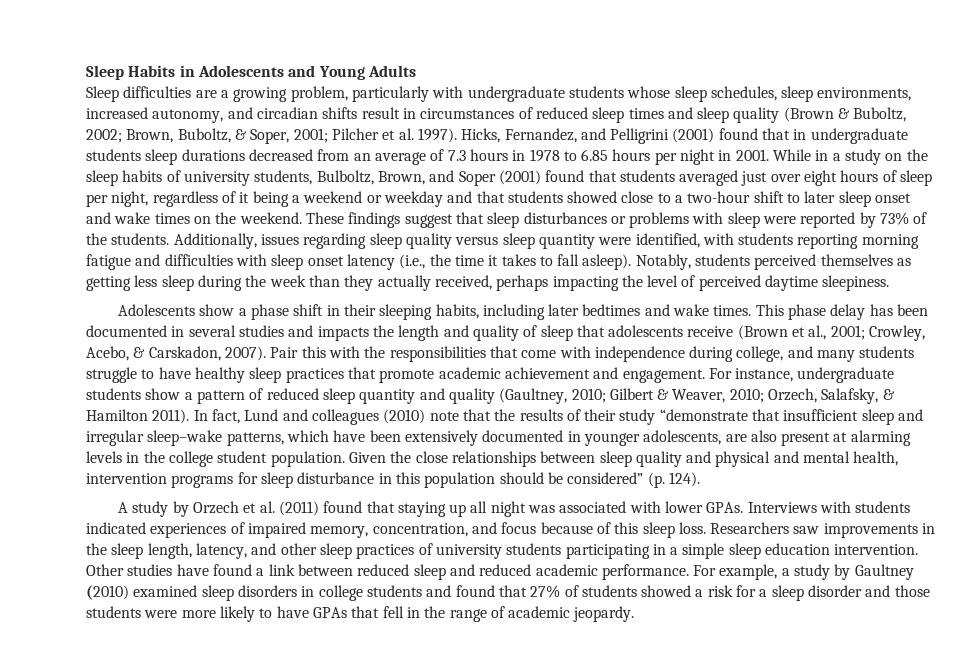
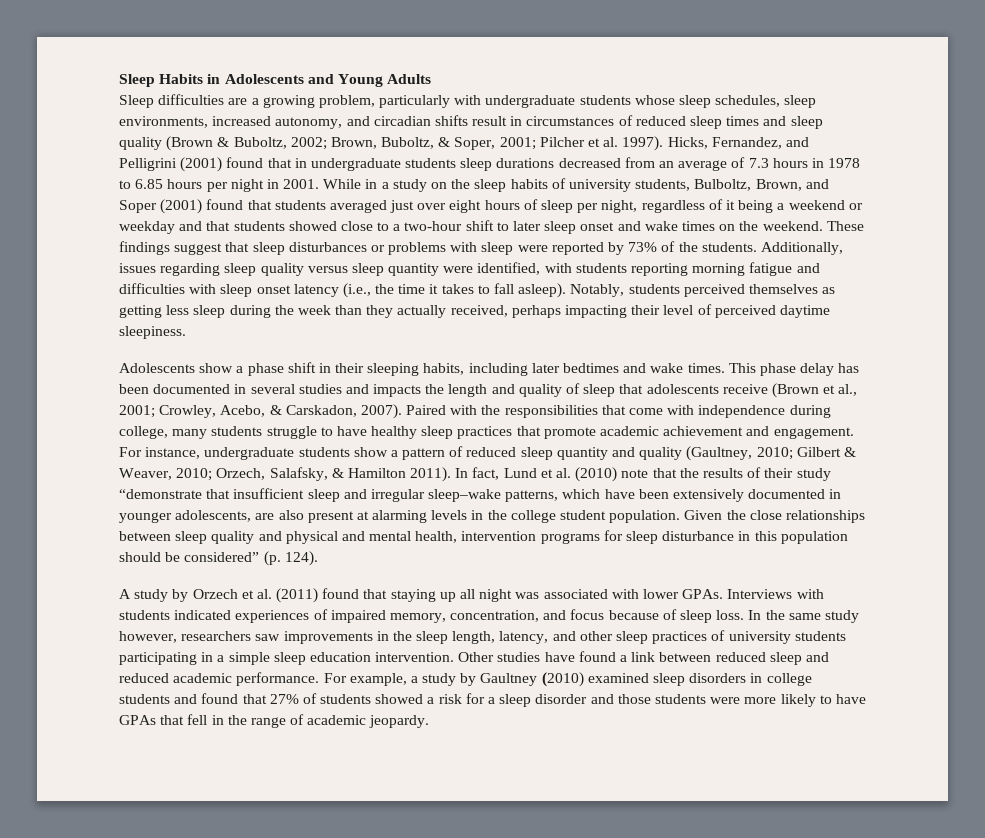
[621,275,643,287] the -> [631,305,661,315] their
[270,346,326,358] Pair this -> [406,405,447,415] Paired
[787,346,813,358] and -> (168, 432) none
[282,409,379,425] and colleagues -> [540,468,572,478] et al.
[614,522,639,534] this -> (677, 614) none
[710,522,790,534] Researchers -> [748,610,859,623] [119,631,252,643] In the same study however, researchers

